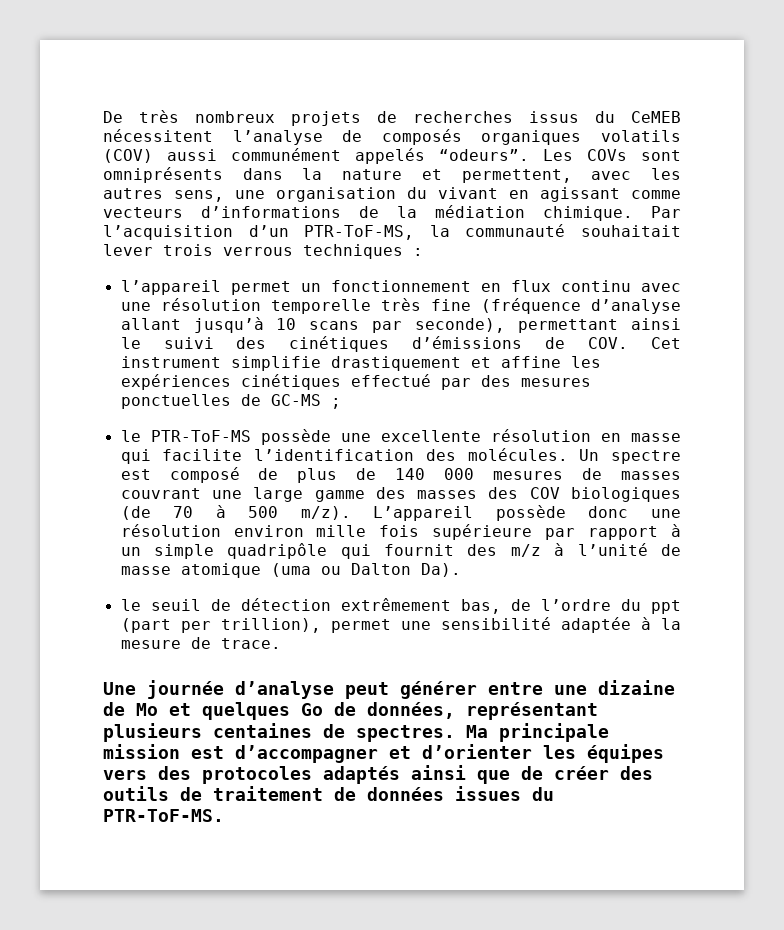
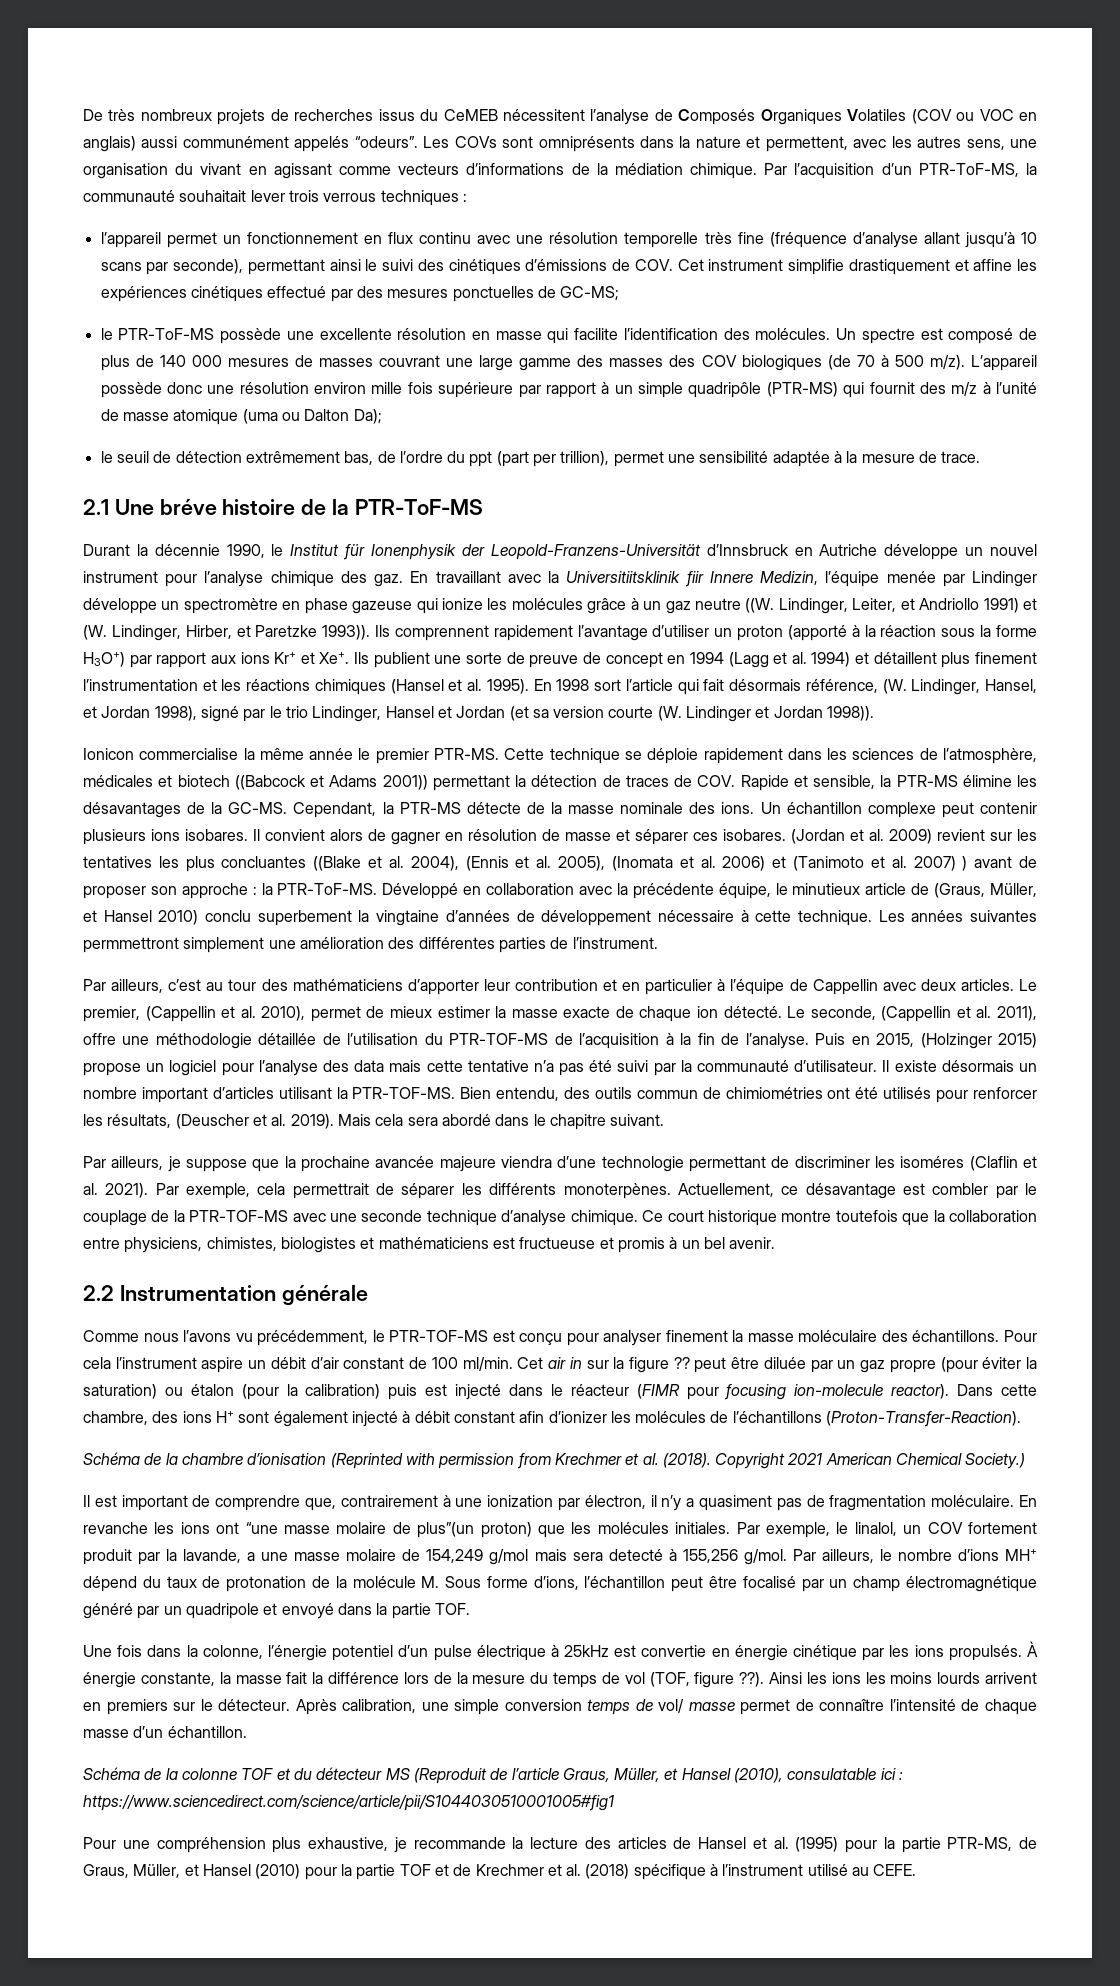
[381,129,681,145] [103,149,153,163] composés organiques volatils (COV) -> [678,109,1038,125] [83,136,136,152] Composés Organiques Volatiles (COV ou VOC en anglais)
[270,394,341,409] GC-MS ; -> [560,286,620,301] GC-MS;
(328, 551) none -> [766,382,838,397] (PTR-MS)
[420,563,461,577] Da). -> [353,409,382,424] Da);
[103,680,675,699] [103,702,598,720] [103,723,609,742] [103,744,664,763] [103,765,653,784] [103,786,554,801] [103,809,224,822] Une journée d’analyse peut générer entre une dizaine de Mo et quelques Go de données, représentant plusieurs centaines de spectres. Ma principale mission est d’accompagner et d’orienter les équipes vers des protocoles adaptés ainsi que de créer des outils de traitement de données issues du PTR-ToF-MS. -> [83,499,483,515] [83,544,1037,560] [83,571,1038,587] [83,598,1038,614] [83,625,1038,641] [83,652,1037,668] [83,679,1037,695] [83,706,875,722] [83,748,1037,764] [83,775,1037,791] [83,802,1037,818] [83,829,1037,845] [83,856,1038,872] [83,883,1038,899] [83,910,1037,926] [83,937,658,953] [83,979,1038,995] [83,1006,1037,1022] [83,1033,1038,1049] [83,1060,1037,1076] [83,1087,1037,1103] [83,1114,665,1130] [83,1156,1038,1172] [83,1183,1038,1199] [83,1210,1037,1226] [83,1237,776,1253] [83,1285,368,1306] [83,1330,1037,1346] [83,1357,1038,1373] [83,1384,1038,1400] [83,1411,1022,1427] [83,1452,1026,1469] [83,1495,1037,1511] [83,1522,1037,1538] [83,1549,1037,1565] [83,1576,1037,1592] [83,1603,470,1619] [83,1641,1038,1661] [83,1672,1038,1688] [83,1699,1037,1715] [83,1726,247,1738] [83,1767,904,1784] [83,1795,614,1811] [83,1837,1037,1853] [83,1864,917,1880] 2.1 Une bréve histoire de la PTR-ToF-MS // Durant la décennie 1990, le Institut für Ionenphysik der Leopold-Franzens-Universität d’Innsbruck en Autriche développe un nouvel instrument pour l’analyse chimique des gaz. En travaillant avec la Universitiitsklinik fiir Innere Medizin, l’équipe menée par Lindinger développe un spectromètre en phase gazeuse qui ionize les molécules grâce à un gaz neutre ((W. Lindinger, Leiter, et Andriollo 1991) et (W. Lindinger, Hirber, et Paretzke 1993)). Ils comprennent rapidement l’avantage d’utiliser un proton (apporté à la réaction sous la forme H3O+) par rapport aux ions Kr+ et Xe+. Ils publient une sorte de preuve de concept en 1994 (Lagg et al. 1994) et détaillent plus finement l’instrumentation et les réactions chimiques (Hansel et al. 1995). En 1998 sort l’article qui fait désormais référence, (W. Lindinger, Hansel, et Jordan 1998), signé par le trio Lindinger, Hansel et Jordan (et sa version courte (W. Lindinger et Jordan 1998)). // Ionicon commercialise la même année le premier PTR-MS. Cette technique se déploie rapidement dans les sciences de l’atmosphère, médicales et biotech ((Babcock et Adams 2001)) permettant la détection de traces de COV. Rapide et sensible, la PTR-MS élimine les désavantages de la GC-MS. Cependant, la PTR-MS détecte de la masse nominale des ions. Un échantillon complexe peut contenir plusieurs ions isobares. Il convient alors de gagner en résolution de masse et séparer ces isobares. (Jordan et al. 2009) revient sur les tentatives les plus concluantes ((Blake et al. 2004), (Ennis et al. 2005), (Inomata et al. 2006) et (Tanimoto et al. 2007) ) avant de proposer son approche : la PTR-ToF-MS. Développé en collaboration avec la précédente équipe, le minutieux article de (Graus, Müller, et Hansel 2010) conclu superbement la vingtaine d’années de développement nécessaire à cette technique. Les années suivantes permmettront simplement une amélioration des différentes parties de l’instrument. // Par ailleurs, c’est au tour des mathématiciens d’apporter leur contribution et en particulier à l’équipe de Cappellin avec deux articles. Le premier, (Cappellin et al. 2010), permet de mieux estimer la masse exacte de chaque ion détecté. Le seconde, (Cappellin et al. 2011), offre une méthodologie détaillée de l’utilisation du PTR-TOF-MS de l’acquisition à la fin de l’analyse. Puis en 2015, (Holzinger 2015) propose un logiciel pour l’analyse des data mais cette tentative n’a pas été suivi par la communauté d’utilisateur. Il existe désormais un nombre important d’articles utilisant la PTR-TOF-MS. Bien entendu, des outils commun de chimiométries ont été utilisés pour renforcer les résultats, (Deuscher et al. 2019). Mais cela sera abordé dans le chapitre suivant. // Par ailleurs, je suppose que la prochaine avancée majeure viendra d’une technologie permettant de discriminer les isoméres (Claflin et al. 2021). Par exemple, cela permettrait de séparer les différents monoterpènes. Actuellement, ce désavantage est combler par le couplage de la PTR-TOF-MS avec une seconde technique d’analyse chimique. Ce court historique montre toutefois que la collaboration entre physiciens, chimistes, biologistes et mathématiciens est fructueuse et promis à un bel avenir. // 2.2 Instrumentation générale // Comme nous l’avons vu précédemment, le PTR-TOF-MS est conçu pour analyser finement la masse moléculaire des échantillons. Pour cela l’instrument aspire un débit d’air constant de 100 ml/min. Cet air in sur la figure ?? peut être diluée par un gaz propre (pour éviter la saturation) ou étalon (pour la calibration) puis est injecté dans le réacteur (FIMR pour focusing ion-molecule reactor). Dans cette chambre, des ions H+ sont également injecté à débit constant afin d’ionizer les molécules de l’échantillons (Proton-Transfer-Reaction). // Schéma de la chambre d’ionisation (Reprinted with permission from Krechmer et al. (2018). Copyright 2021 American Chemical Society.) // Il est important de comprendre que, contrairement à une ionization par électron, il n’y a quasiment pas de fragmentation moléculaire. En revanche les ions ont “une masse molaire de plus”(un proton) que les molécules initiales. Par exemple, le linalol, un COV fortement produit par la lavande, a une masse molaire de 154,249 g/mol mais sera detecté à 155,256 g/mol. Par ailleurs, le nombre d’ions MH+ dépend du taux de protonation de la molécule M. Sous forme d’ions, l’échantillon peut être focalisé par un champ électromagnétique généré par un quadripole et envoyé dans la partie TOF. // Une fois dans la colonne, l’énergie potentiel d’un pulse électrique à 25kHz est convertie en énergie cinétique par les ions propulsés. À énergie constante, la masse fait la différence lors de la mesure du temps de vol (TOF, figure ??). Ainsi les ions les moins lourds arrivent en premiers sur le détecteur. Après calibration, une simple conversion temps de vol/ masse permet de connaître l’intensité de chaque masse d’un échantillon. // Schéma de la colonne TOF et du détecteur MS (Reproduit de l’article Graus, Müller, et Hansel (2010), consulatable ici : https://www.sciencedirect.com/science/article/pii/S1044030510001005#fig1 // Pour une compréhension plus exhaustive, je recommande la lecture des articles de Hansel et al. (1995) pour la partie PTR-MS, de Graus, Müller, et Hansel (2010) pour la partie TOF et de Krechmer et al. (2018) spécifique à l’instrument utilisé au CEFE.

